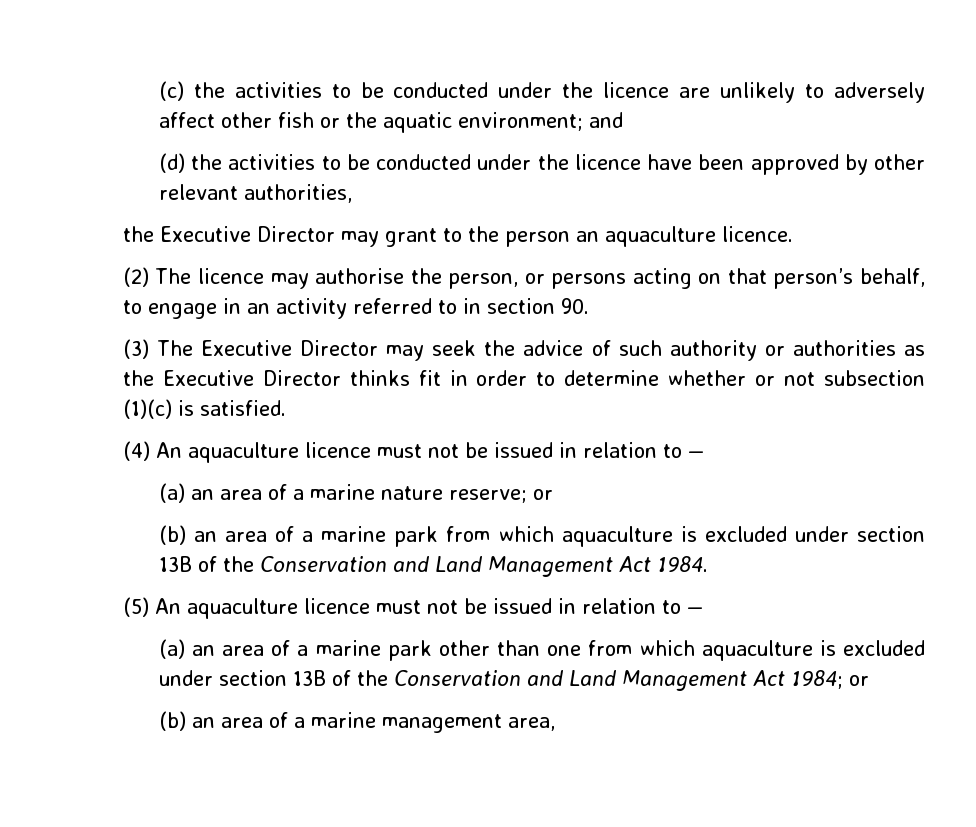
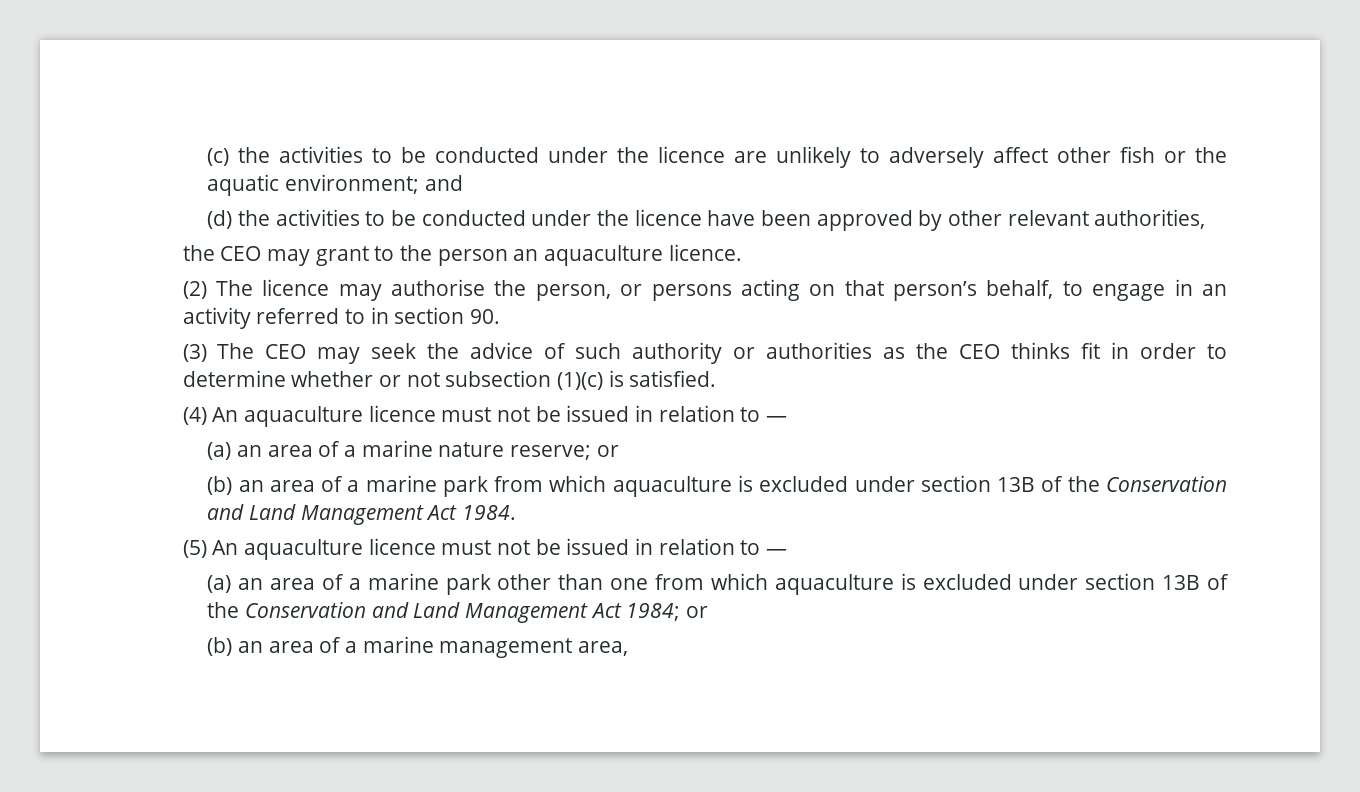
[159,226,335,242] Executive Director -> [220,246,262,261] CEO
[201,340,379,356] Executive Director -> [265,344,307,359] CEO
[162,370,341,386] Executive Director -> [959,344,1001,359] CEO

